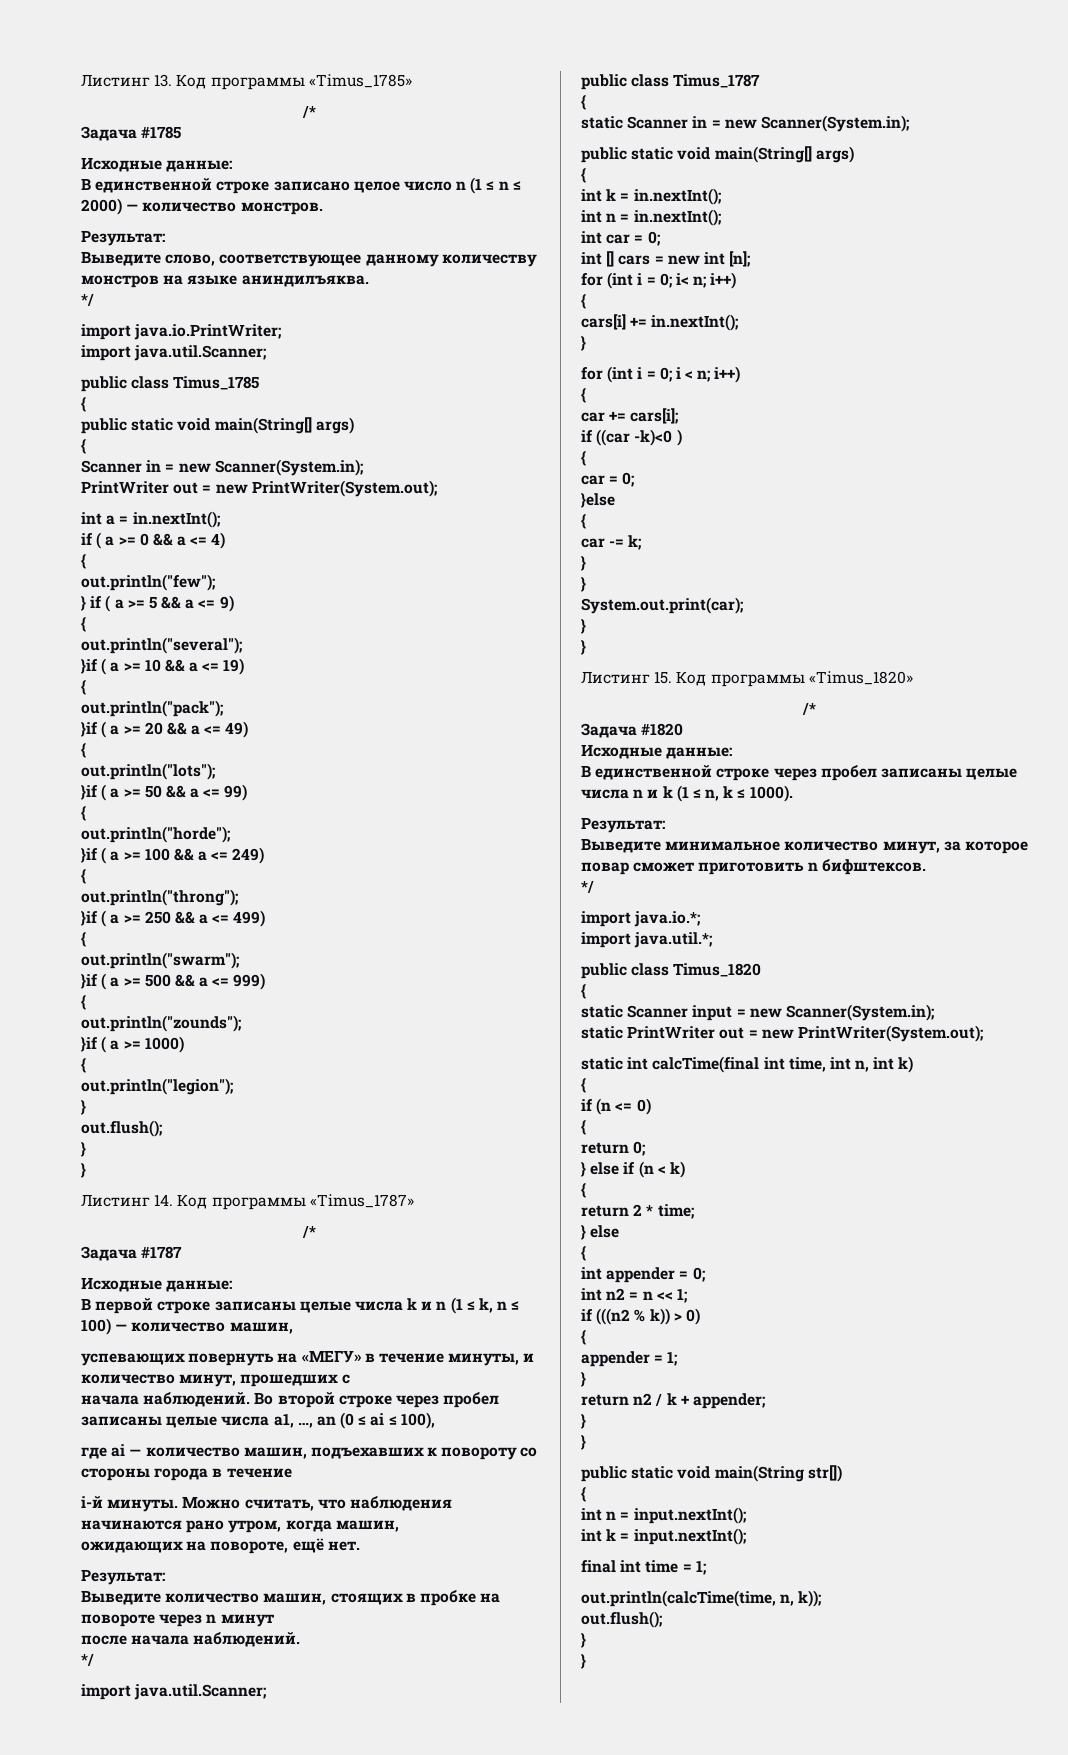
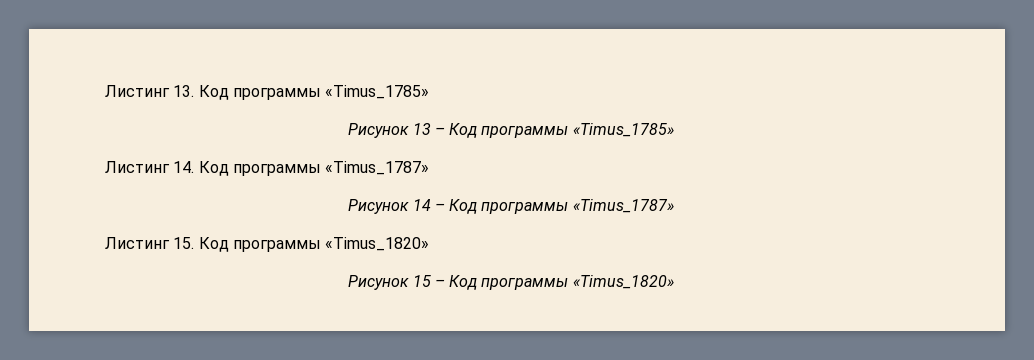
[302,105,316,118] [81,126,182,141] [81,157,233,172] [81,177,521,194] [81,198,323,215] [81,230,165,246] [81,251,537,267] [81,275,369,288] [81,293,94,306] [81,324,282,340] [81,345,267,361] [81,376,260,392] [81,396,86,412] [81,417,354,434] [81,438,86,454] [81,459,363,476] [81,480,437,497] [81,511,220,528] [81,532,226,549] [81,553,86,569] [81,574,215,591] [81,595,234,612] [81,616,86,632] [81,637,242,654] [81,658,245,675] [81,679,86,695] [81,700,223,717] [81,721,249,738] [81,742,86,758] [81,763,215,780] [81,784,248,801] [81,805,86,821] [81,826,230,843] [81,847,265,864] [81,868,86,884] [81,889,238,906] [81,910,266,927] [81,931,86,947] [81,952,239,969] [81,973,266,990] [81,994,86,1010] [81,1015,241,1032] [81,1036,184,1053] [81,1057,86,1073] [81,1078,233,1095] [81,1099,86,1115] [81,1120,162,1137] [81,1141,86,1157] [81,1162,86,1178] /* // Задача #1785 // Исходные данные: // В единственной строке записано целое число n (1 ≤ n ≤ 2000) — количество монстров. // Результат: // Выведите слово, соответствующее данному количеству монстров на языке аниндилъяква. // */ // import java.io.PrintWriter; // import java.util.Scanner; // public class Timus_1785 // { // public static void main(String[] args) // { // Scanner in = new Scanner(System.in); // PrintWriter out = new PrintWriter(System.out); // int a = in.nextInt(); // if ( a >= 0 && a <= 4) // { // out.println("few"); // } if ( a >= 5 && a <= 9) // { // out.println("several"); // }if ( a >= 10 && a <= 19) // { // out.println("pack"); // }if ( a >= 20 && a <= 49) // { // out.println("lots"); // }if ( a >= 50 && a <= 99) // { // out.println("horde"); // }if ( a >= 100 && a <= 249) // { // out.println("throng"); // }if ( a >= 250 && a <= 499) // { // out.println("swarm"); // }if ( a >= 500 && a <= 999) // { // out.println("zounds"); // }if ( a >= 1000) // { // out.println("legion"); // } // out.flush(); // } // } -> [348,123,674,138] Рисунок 13 – Код программы «Timus_1785»
[302,1225,316,1238] [81,1246,183,1261] [81,1277,233,1292] [81,1297,520,1314] [81,1318,293,1335] [81,1350,535,1366] [81,1374,350,1387] [81,1392,500,1408] [81,1412,435,1429] [81,1444,538,1460] [81,1468,292,1481] [81,1496,452,1512] [81,1520,399,1533] [81,1538,360,1554] [81,1569,165,1585] [81,1590,501,1606] [81,1614,274,1627] [81,1632,301,1647] [81,1653,94,1666] [81,1684,267,1700] [581,74,761,90] [581,94,586,110] [581,115,909,132] [581,146,854,163] [581,167,586,183] [581,188,721,205] [581,209,721,226] [581,231,660,246] [581,251,751,267] [581,272,737,289] [581,293,586,309] [581,314,739,331] [581,335,586,351] [581,366,741,383] [581,387,586,403] [581,408,679,424] [581,429,682,446] [581,450,586,466] [581,472,635,487] [581,492,615,508] [581,513,586,529] [581,535,642,550] [581,555,586,571] [581,576,586,592] [581,597,743,614] [581,618,586,634] [581,639,586,655] /* // Задача #1787 // Исходные данные: // В первой строке записаны целые числа k и n (1 ≤ k, n ≤ 100) — количество машин, // успевающих повернуть на «МЕГУ» в течение минуты, и количество минут, прошедших с // начала наблюдений. Во второй строке через пробел записаны целые числа a1, …, an (0 ≤ ai ≤ 100), // где ai — количество машин, подъехавших к повороту со стороны города в течение // i-й минуты. Можно считать, что наблюдения начинаются рано утром, когда машин, // ожидающих на повороте, ещё нет. // Результат: // Выведите количество машин, стоящих в пробке на повороте через n минут // после начала наблюдений. // */ // import java.util.Scanner; // public class Timus_1787 // { // static Scanner in = new Scanner(System.in); // public static void main(String[] args) // { // int k = in.nextInt(); // int n = in.nextInt(); // int car = 0; // int [] cars = new int [n]; // for (int i = 0; i< n; i++) // { // cars[i] += in.nextInt(); // } // for (int i = 0; i < n; i++) // { // car += cars[i]; // if ((car -k)<0 ) // { // car = 0; // }else // { // car -= k; // } // } // System.out.print(car); // } // } -> [348,199,674,214] Рисунок 14 – Код программы «Timus_1787»
[802,702,816,715] [581,723,684,738] [581,744,733,759] [581,765,1018,781] [581,785,793,802] [581,817,665,833] [581,838,1028,854] [581,859,926,875] [581,880,594,893] [581,911,701,927] [581,932,713,948] [581,963,762,979] [581,983,586,999] [581,1004,934,1021] [581,1025,983,1042] [581,1056,914,1073] [581,1077,586,1093] [581,1098,651,1115] [581,1119,586,1135] [581,1141,646,1156] [581,1161,685,1178] [581,1182,586,1198] [581,1204,694,1219] [581,1224,620,1240] [581,1245,586,1261] [581,1267,705,1283] [581,1288,687,1303] [581,1308,700,1325] [581,1329,586,1345] [581,1351,678,1367] [581,1371,586,1387] [581,1393,765,1409] [581,1413,586,1429] [581,1434,586,1450] [581,1465,842,1482] [581,1486,586,1502] [581,1507,746,1524] [581,1528,746,1545] [581,1560,706,1575] [581,1590,822,1607] [581,1611,662,1628] [581,1632,586,1648] [581,1653,586,1669] /* // Задача #1820 // Исходные данные: // В единственной строке через пробел записаны целые числа n и k (1 ≤ n, k ≤ 1000). // Результат: // Выведите минимальное количество минут, за которое повар сможет приготовить n бифштексов. // */ // import java.io.*; // import java.util.*; // public class Timus_1820 // { // static Scanner input = new Scanner(System.in); // static PrintWriter out = new PrintWriter(System.out); // static int calcTime(final int time, int n, int k) // { // if (n <= 0) // { // return 0; // } else if (n < k) // { // return 2 * time; // } else // { // int appender = 0; // int n2 = n << 1; // if (((n2 % k)) > 0) // { // appender = 1; // } // return n2 / k + appender; // } // } // public static void main(String str[]) // { // int n = input.nextInt(); // int k = input.nextInt(); // final int time = 1; // out.println(calcTime(time, n, k)); // out.flush(); // } // } -> [348,275,674,290] Рисунок 15 – Код программы «Timus_1820»

